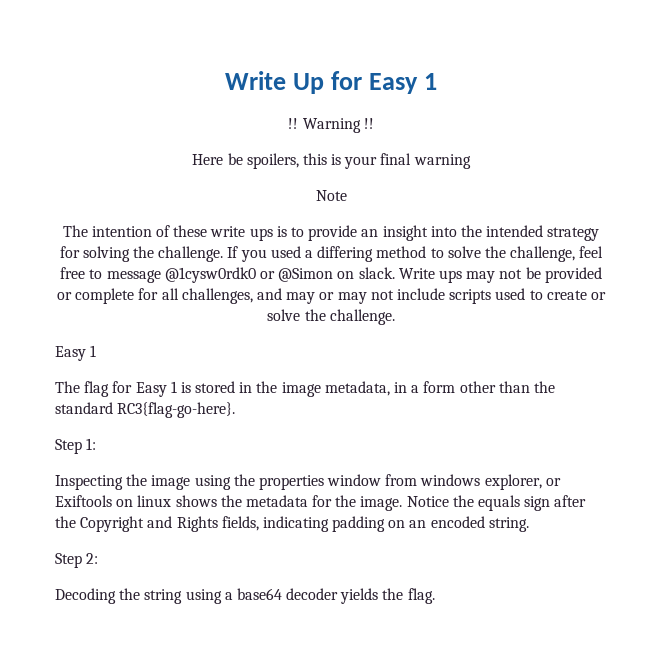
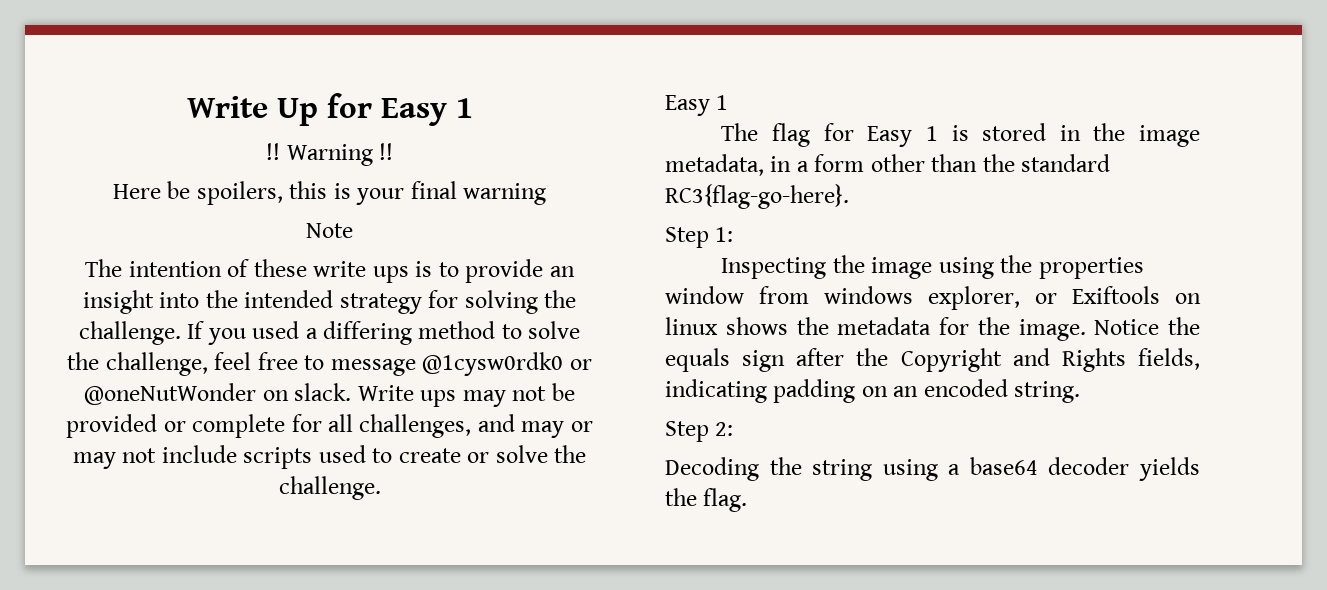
[278,268,334,282] @Simon -> [84,383,257,405] @oneNutWonder

